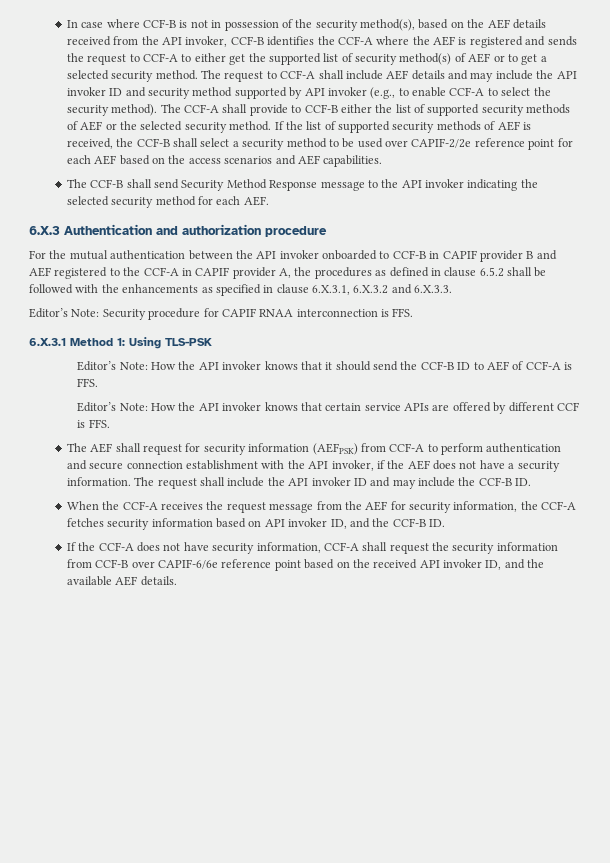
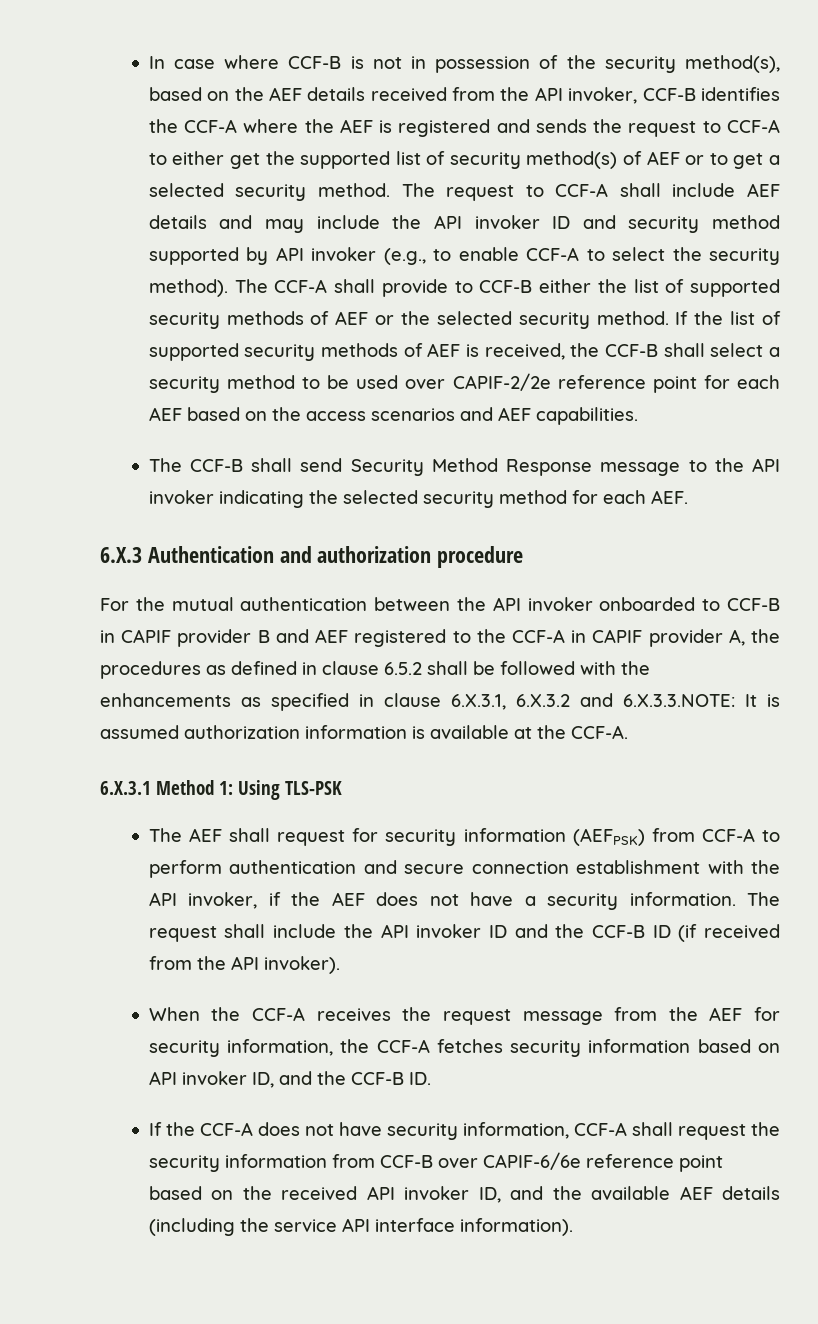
[414,285,453,293] [29,308,414,320] 6.X.3.3. // Editor’s Note: Security procedure for CAPIF RNAA interconnection is FFS. -> [623,694,780,707] [100,725,628,739] 6.X.3.3.NOTE: It is assumed authorization information is available at the CCF-A.
[77,361,573,371] [77,378,99,387] [77,402,579,414] [77,419,110,428] // Editor’s Note: How the API invoker knows that it should send the CCF-B ID to AEF of CCF-A is FFS. // Editor’s Note: How the API invoker knows that certain service APIs are offered by different CCF is FFS. -> (342, 788) none
[392,477,532,489] may include the CCF-B ID. -> [555,924,780,942] [148,956,340,974] the CCF-B ID (if received from the API invoker).
[140,576,177,586] details. -> [722,1186,781,1200] [148,1218,573,1236] details (including the service API interface information).

